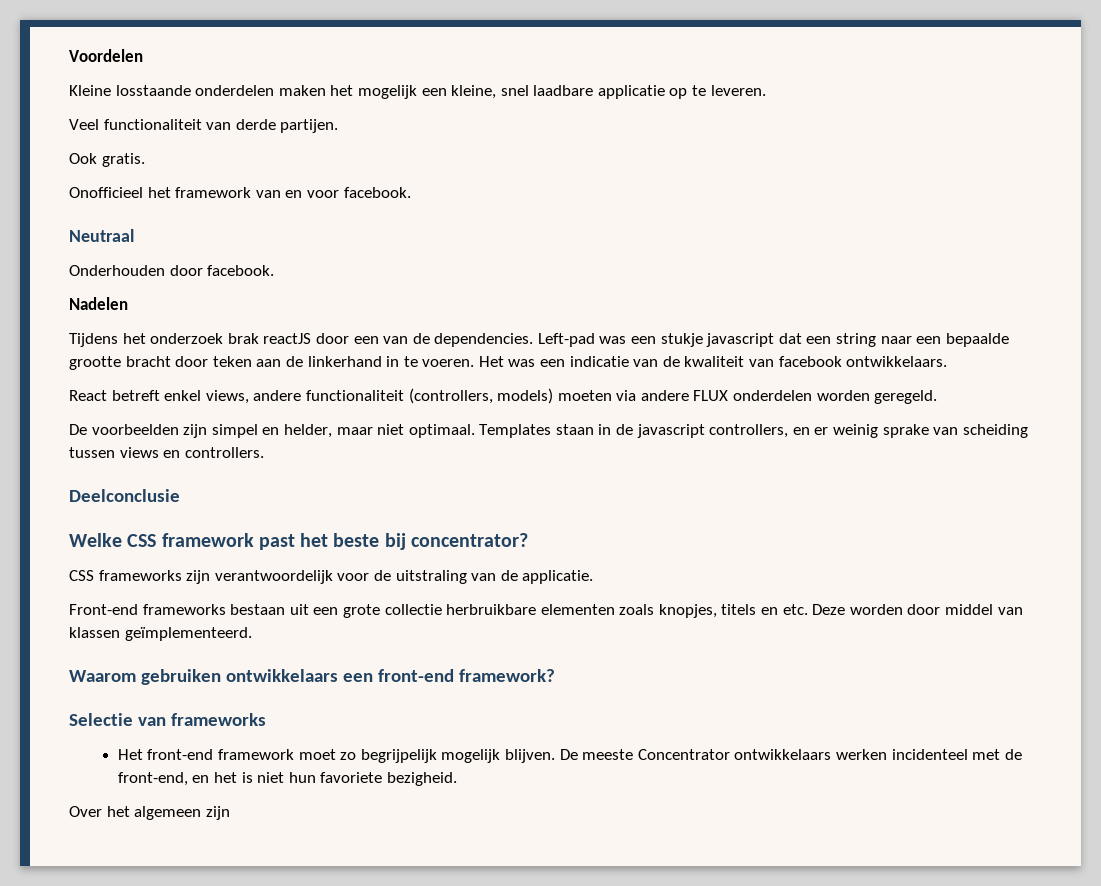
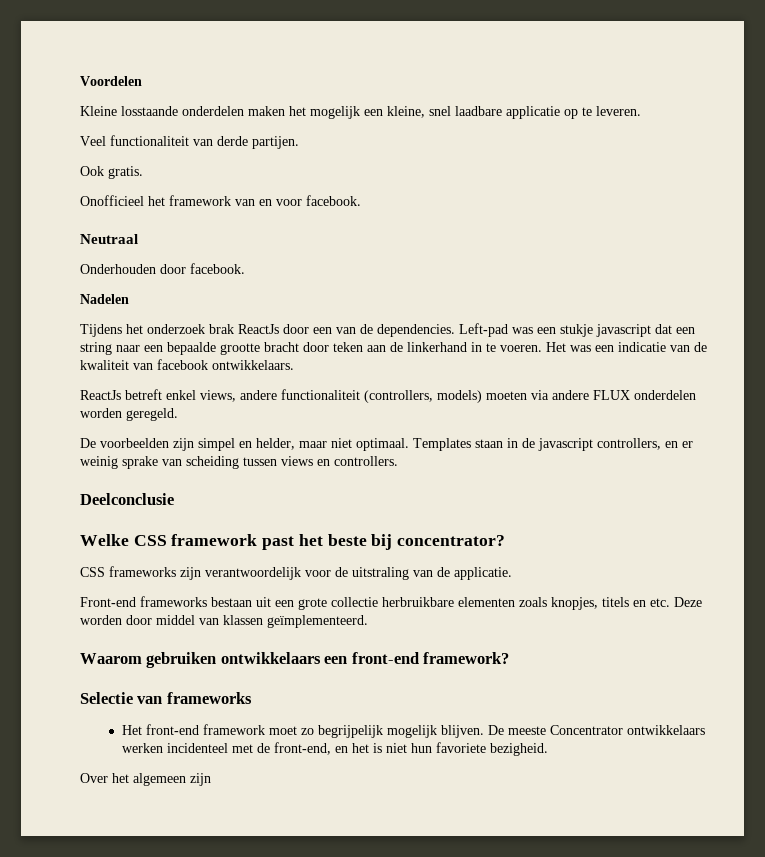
[263,333,312,344] reactJS -> [238,324,279,334] ReactJs
[69,390,107,401] React -> [80,390,121,400] ReactJs

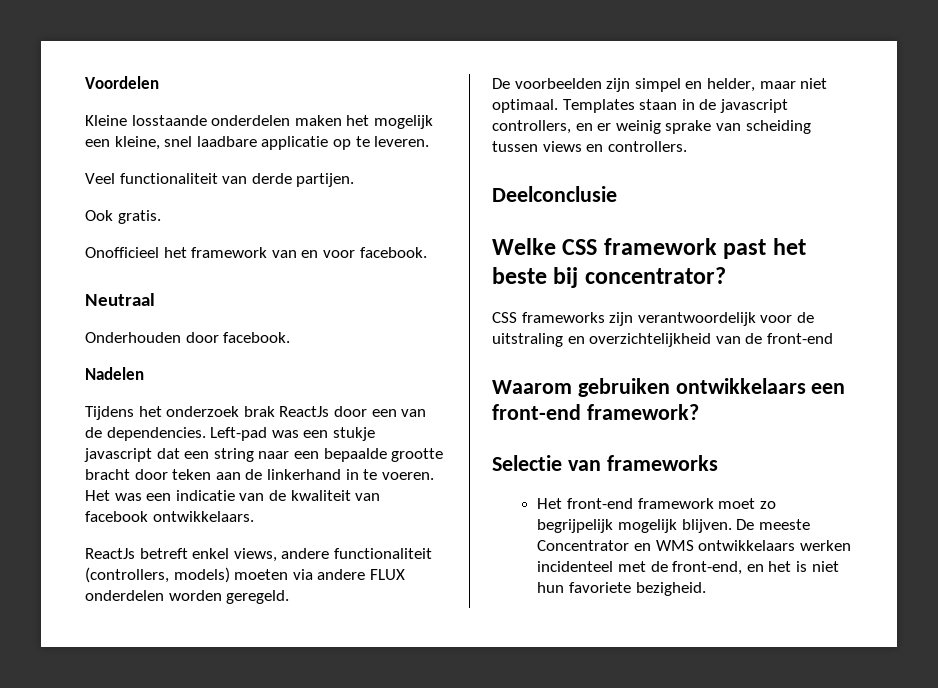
[413,567,512,580] [80,596,702,610] [80,615,368,628] van de applicatie. // Front-end frameworks bestaan uit een grote collectie herbruikbare elementen zoals knopjes, titels en etc. Deze worden door middel van klassen geïmplementeerd. -> [567,333,833,347] en overzichtelijkheid van de front-end
(624, 730) none -> [633,540,694,551] en WMS
[80,773,211,786] // Over het algemeen zijn -> (706, 589) none

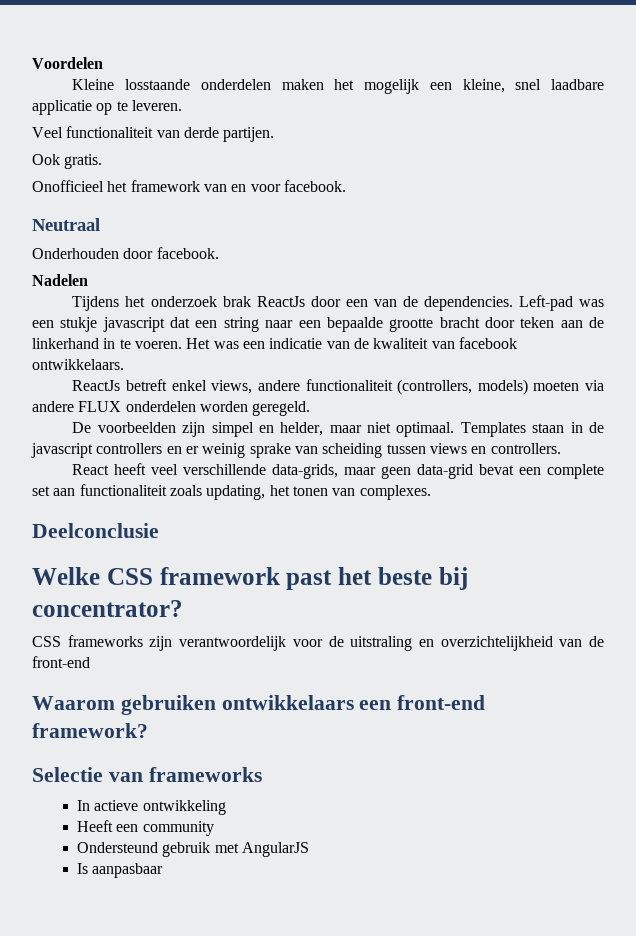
[492,120,571,134] controllers, -> [96,443,163,454] controllers
(687, 146) none -> [72,463,604,479] [32,484,431,500] // React heeft veel verschillende data-grids, maar geen data-grid bevat een complete set aan functionaliteit zoals updating, het tonen van complexes.
[537,498,776,509] [537,519,810,533] [537,540,851,551] [537,561,839,575] [537,582,706,596] Het front-end framework moet zo begrijpelijk mogelijk blijven. De meeste Concentrator en WMS ontwikkelaars werken incidenteel met de front-end, en het is niet hun favoriete bezigheid. -> [77,800,226,815] [77,820,214,836] [77,842,310,857] [77,863,164,878] In actieve ontwikkeling // Heeft een community // Ondersteund gebruik met AngularJS // Is aanpasbaar

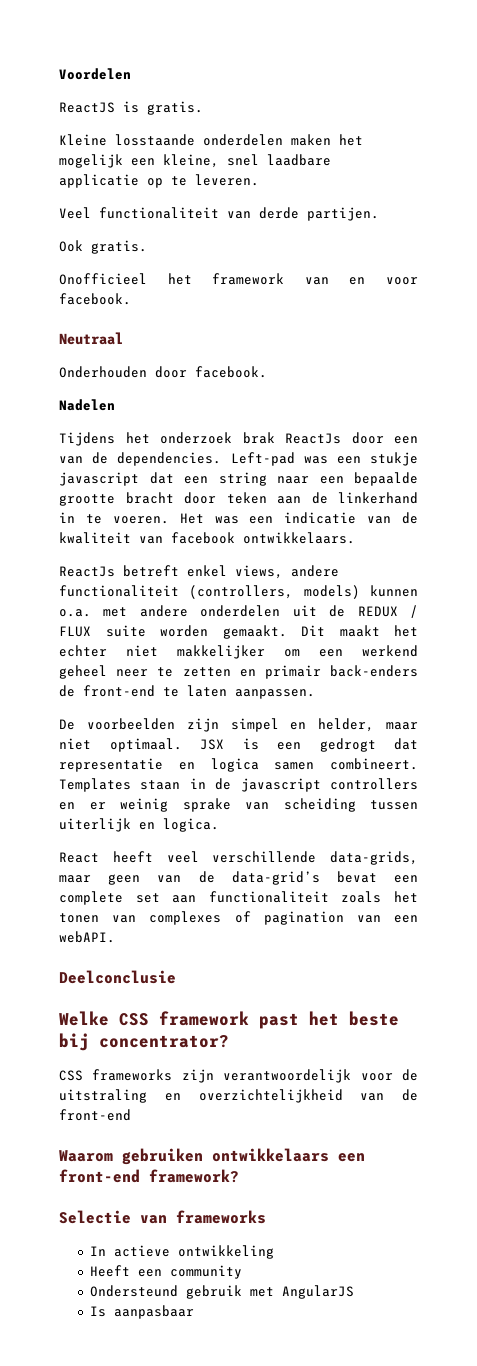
(103, 63) none -> [59,101,203,115] // ReactJS is gratis.
[533,380,604,391] [32,401,311,416] moeten via andere FLUX onderdelen worden geregeld. -> [370,585,418,597] [59,605,418,618] [59,625,418,639] [59,645,418,659] [59,665,418,679] [59,685,315,699] kunnen o.a. met andere onderdelen uit de REDUX / FLUX suite worden gemaakt. Dit maakt het echter niet makkelijker om een werkend geheel neer te zetten en primair back-enders de front-end te laten aanpassen.
(455, 429) none -> [200,738,418,752] [59,758,418,772] JSX is een gedrogt dat representatie en logica samen combineert.
[429,443,561,454] views en controllers. -> [59,818,219,832] uiterlijk en logica.
[417,464,474,479] data-grid -> [157,871,320,885] van de data-grid’s
[206,485,266,500] updating, -> (382, 897) none
[359,485,431,500] complexes. -> [149,911,418,925] [59,931,115,943] complexes of pagination van een webAPI.

